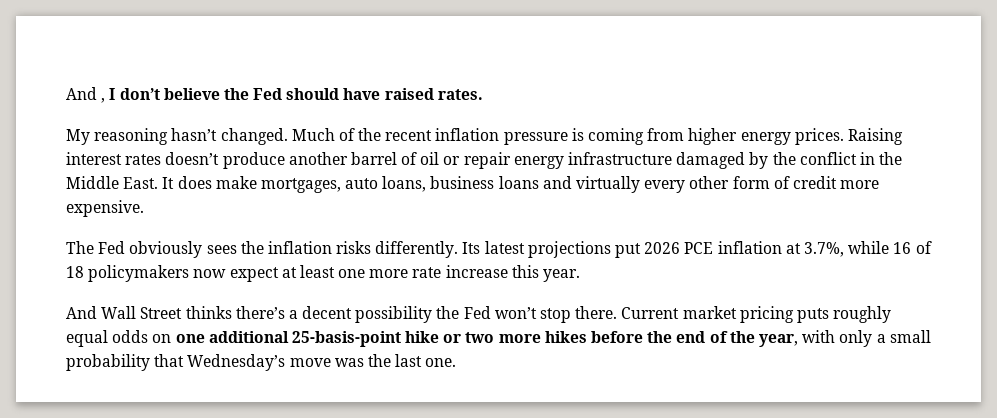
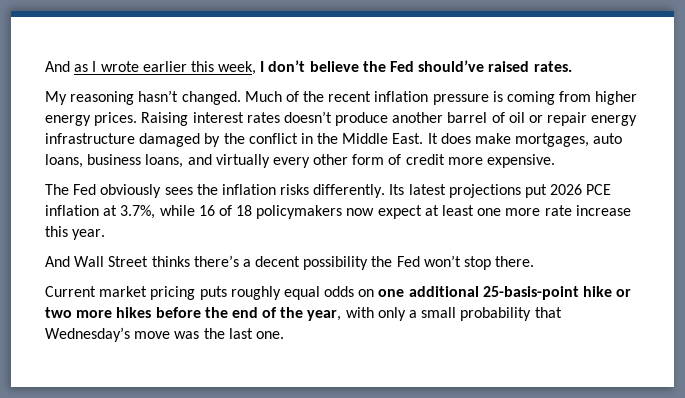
[66,87,106,103] And , -> [45,61,257,75] And as I wrote earlier this week,
[286,88,381,100] should have -> [418,60,485,72] should’ve
[498,176,539,189] loans -> [145,154,184,168] loans,
(618, 312) none -> (535, 261) //

